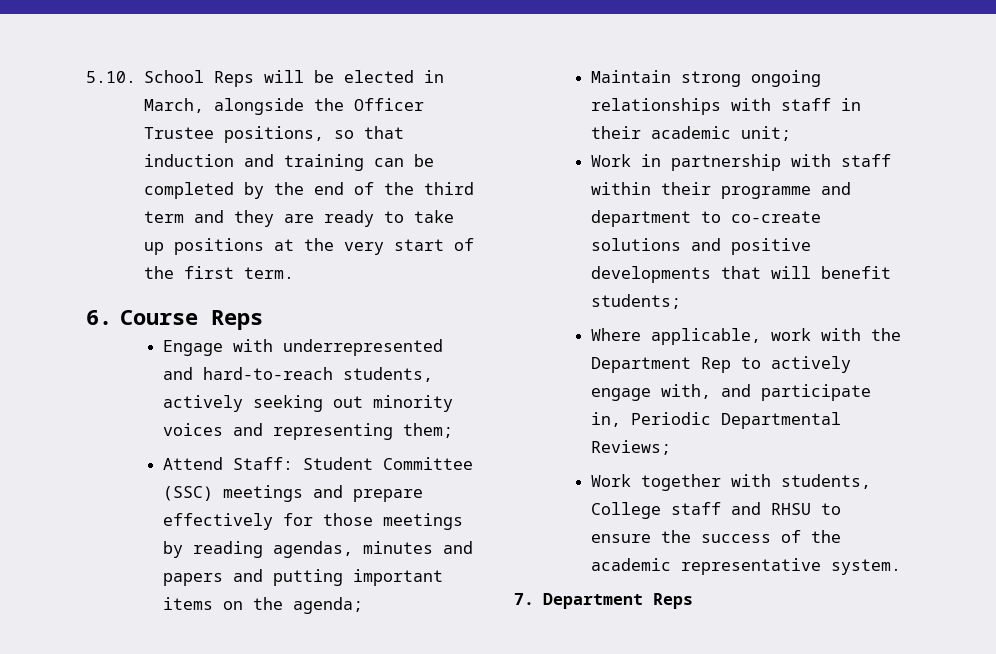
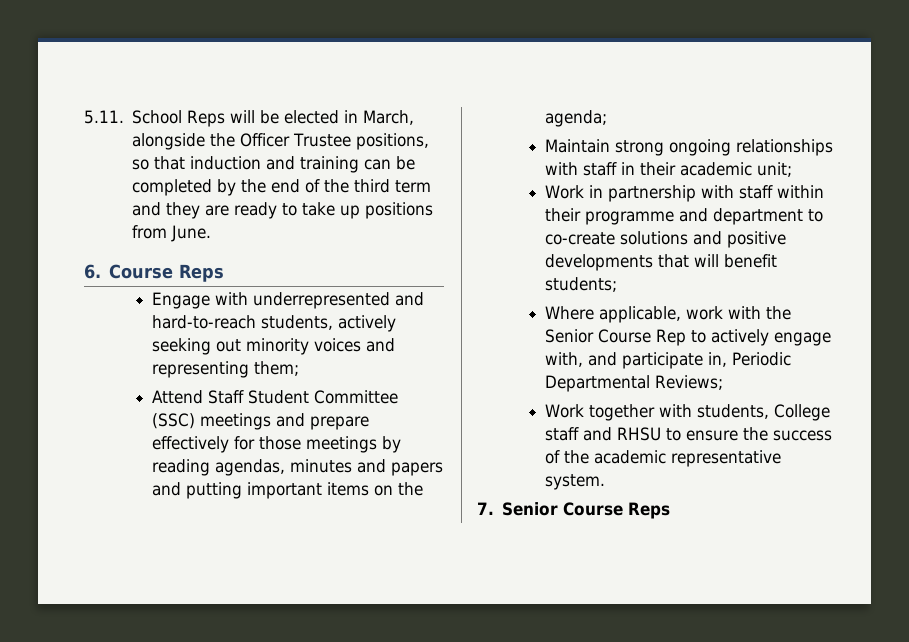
[86,71,136,83] 5.10. -> [84,110,124,124] 5.11.
[274,238,475,255] [144,266,295,279] at the very start of the first term. -> [132,225,212,242] from June.
[233,457,294,470] Staff: -> [207,390,244,404] Staff
[591,357,692,373] Department -> [544,329,651,343] Senior Course
[543,593,644,609] Department -> [502,502,624,516] Senior Course

